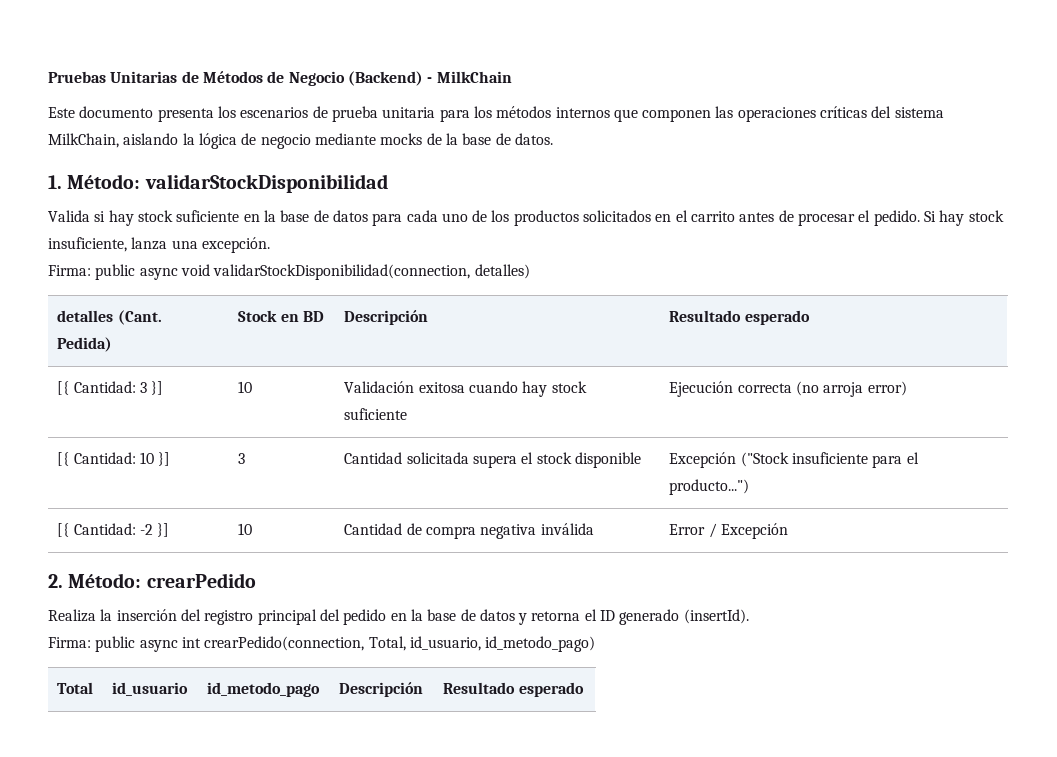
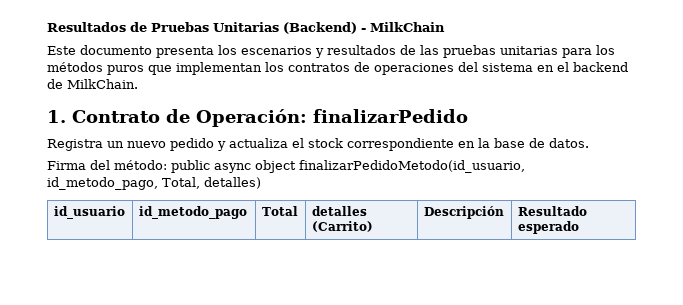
[48,71,345,86] Pruebas Unitarias de Métodos de Negocio -> [47,22,279,32] Resultados de Pruebas Unitarias
[312,106,944,122] [48,133,553,149] [48,174,388,193] [48,210,1004,226] [48,237,270,253] [48,264,530,280] [57,310,162,325] [57,337,113,352] [238,310,325,322] [344,310,429,325] [669,310,810,325] [57,381,164,395] [238,381,253,393] [344,381,587,397] [344,408,408,420] [669,381,907,397] [57,452,171,466] [238,453,246,464] [344,452,642,468] [669,452,919,468] [669,479,750,495] [57,523,170,537] [238,523,253,535] [344,523,594,539] [669,523,789,539] [48,573,256,588] [48,609,749,625] [48,636,596,652] [57,682,94,694] [112,682,189,696] [207,682,321,697] de prueba unitaria para los métodos internos que componen las operaciones críticas del sistema MilkChain, aislando la lógica de negocio mediante mocks de la base de datos. // 1. Método: validarStockDisponibilidad // Valida si hay stock suficiente en la base de datos para cada uno de los productos solicitados en el carrito antes de procesar el pedido. Si hay stock insuficiente, lanza una excepción. // Firma: public async void validarStockDisponibilidad(connection, detalles) // detalles (Cant. Pedida) | Stock en BD | Descripción | Resultado esperado // [{ Cantidad: 3 }] | 10 | Validación exitosa cuando hay stock suficiente | Ejecución correcta (no arroja error) // [{ Cantidad: 10 }] | 3 | Cantidad solicitada supera el stock disponible | Excepción ("Stock insuficiente para el producto...") // [{ Cantidad: -2 }] | 10 | Cantidad de compra negativa inválida | Error / Excepción // 2. Método: crearPedido // Realiza la inserción del registro principal del pedido en la base de datos y retorna el ID generado (insertId). // Firma: public async int crearPedido(connection, Total, id_usuario, id_metodo_pago) // Total | id_usuario | id_metodo_pago -> [315,45,615,58] [47,62,628,75] [47,79,138,89] [47,109,468,127] [47,138,589,151] [47,160,525,173] [47,177,261,190] [53,206,125,219] [138,206,247,219] [261,206,298,216] [311,206,367,216] [311,221,373,232] y resultados de las pruebas unitarias para los métodos puros que implementan los contratos de operaciones del sistema en el backend de MilkChain. // 1. Contrato de Operación: finalizarPedido // Registra un nuevo pedido y actualiza el stock correspondiente en la base de datos. // Firma del método: public async object finalizarPedidoMetodo(id_usuario, id_metodo_pago, Total, detalles) // id_usuario | id_metodo_pago | Total | detalles (Carrito)

